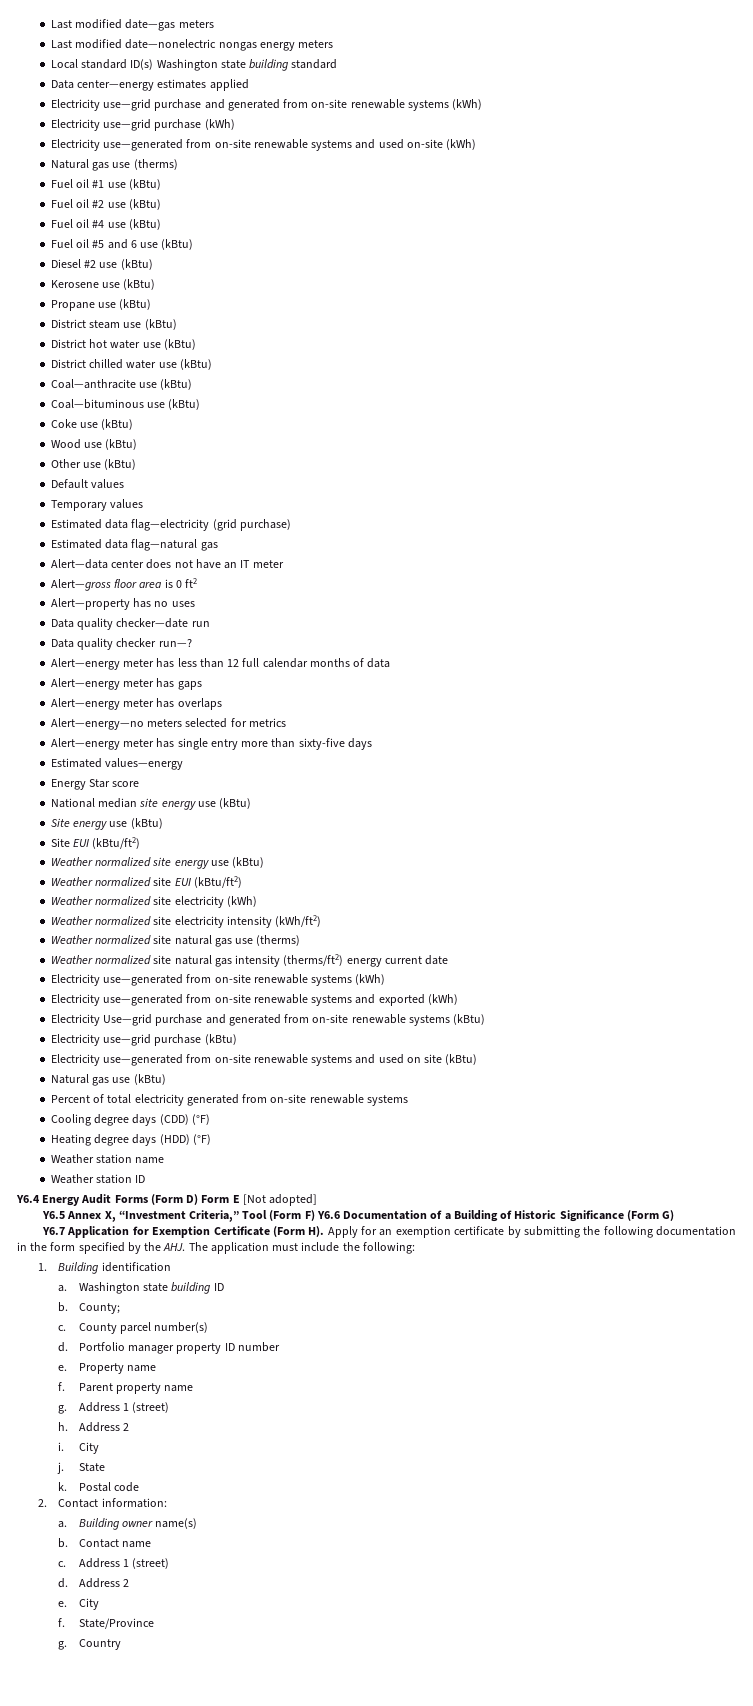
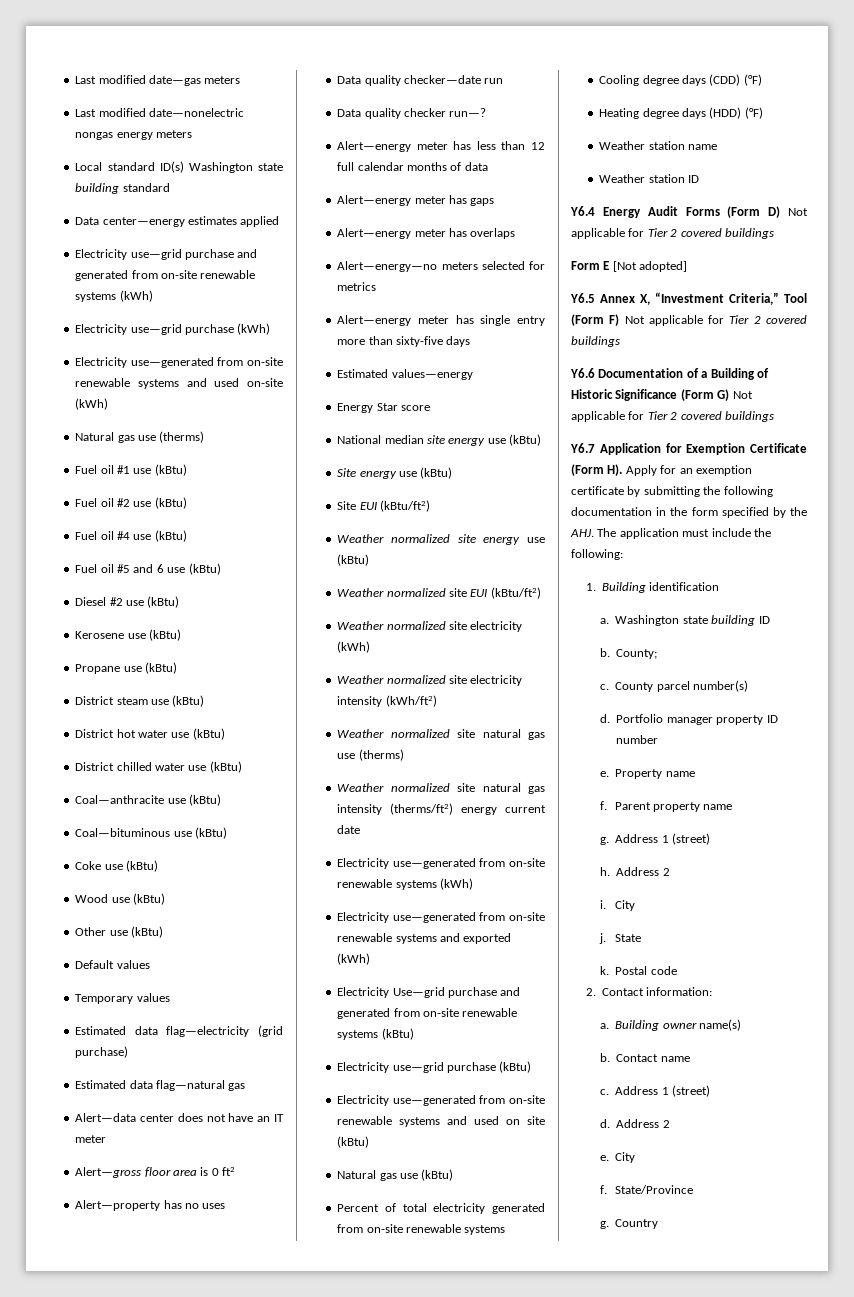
(199, 1199) none -> [788,208,808,216] [571,228,774,239] Not applicable for Tier 2 covered buildings //
(315, 1215) none -> [624,315,807,326] [571,336,620,347] Not applicable for Tier 2 covered buildings //
(675, 1215) none -> [732,391,753,399] [571,411,774,422] Not applicable for Tier 2 covered buildings

